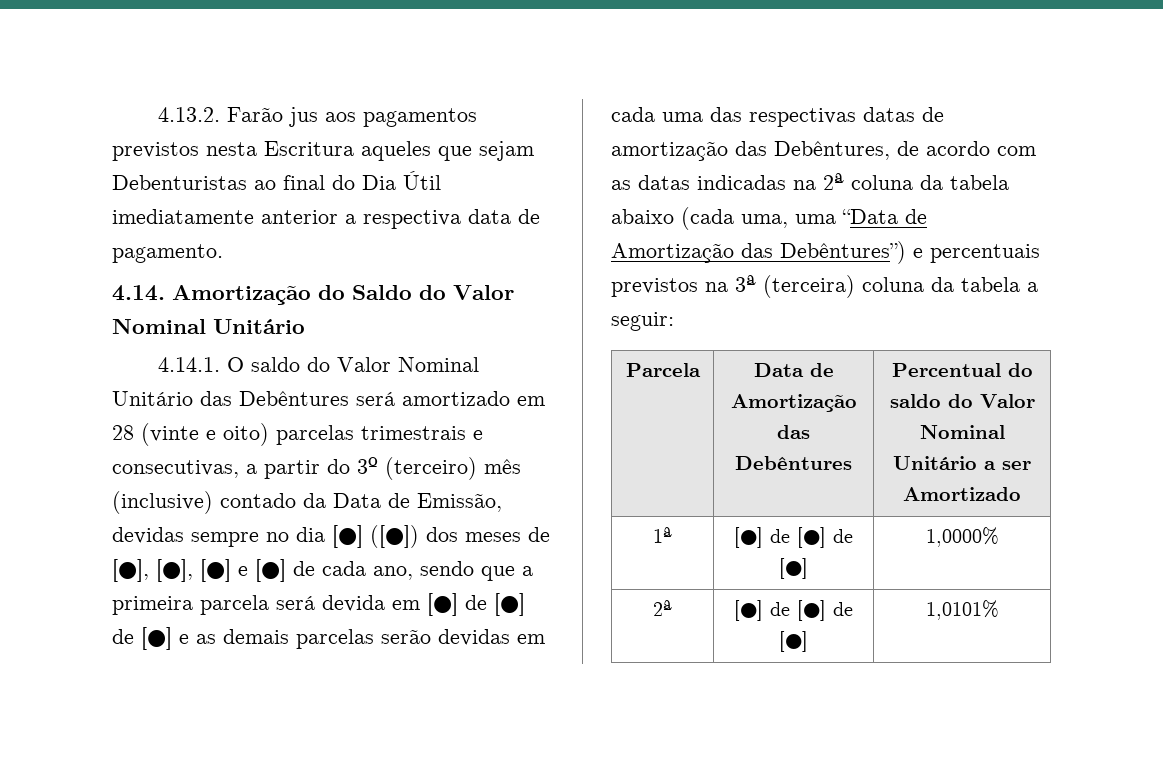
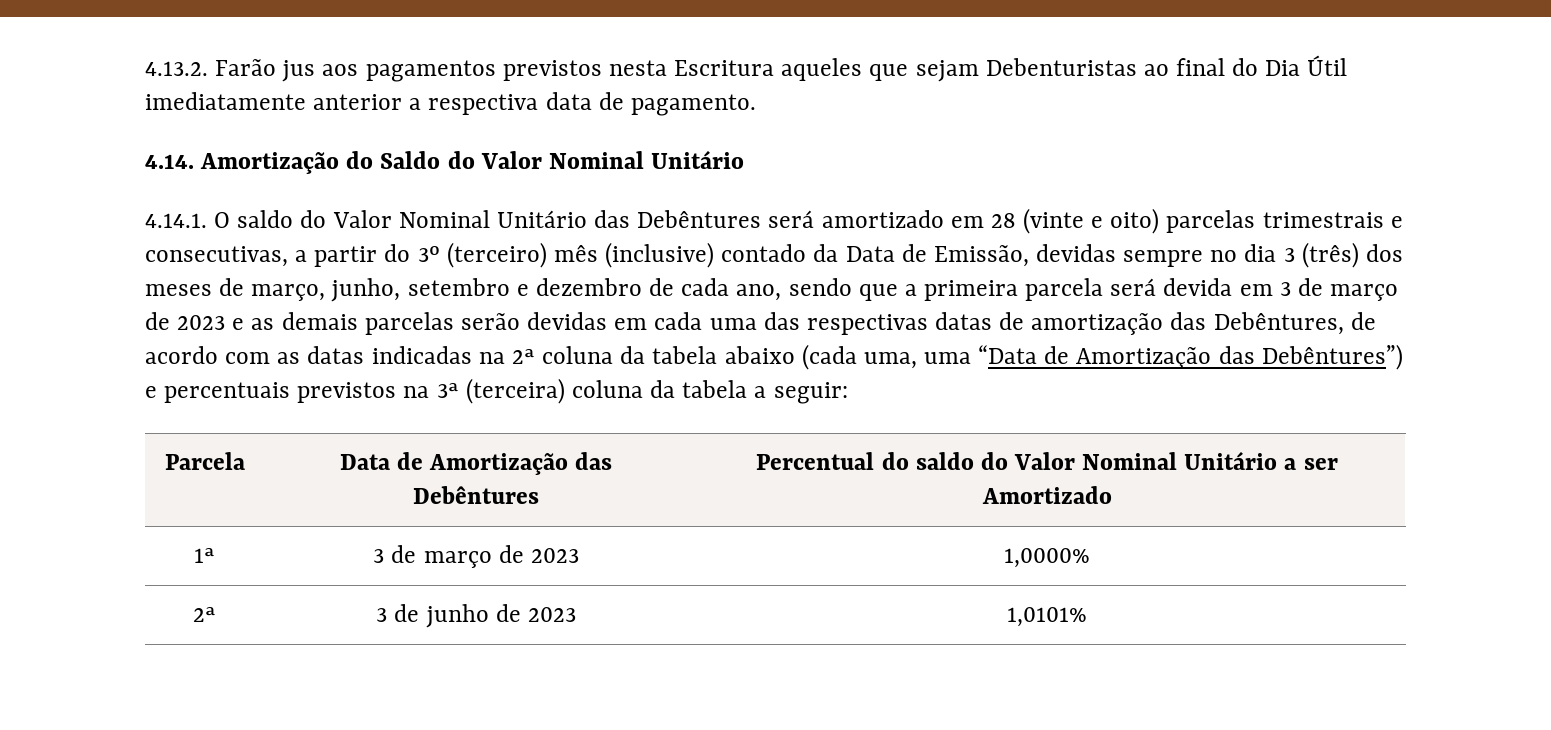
[332,525,419,548] [●] ([●]) -> [1283,242,1359,268] 3 (três)
[112,559,286,582] [●], [●], [●] e [●] -> [251,278,642,302] março, junho, setembro e dezembro
[427,593,525,616] [112,627,172,650] [●] de [●] de [●] -> [1279,278,1399,301] [145,312,226,330] 3 de março de 2023
[734,527,853,548] [779,558,808,579] [925,527,999,547] [653,600,672,616] [734,600,853,621] [779,631,808,652] [●] de [●] de [●] | 1,0000% // 2ª | [●] de [●] de [●] -> [373,545,579,568] [1004,548,1090,568] [193,607,216,622] [376,604,576,628] 3 de março de 2023 | 1,0000% // 2ª | 3 de junho de 2023

